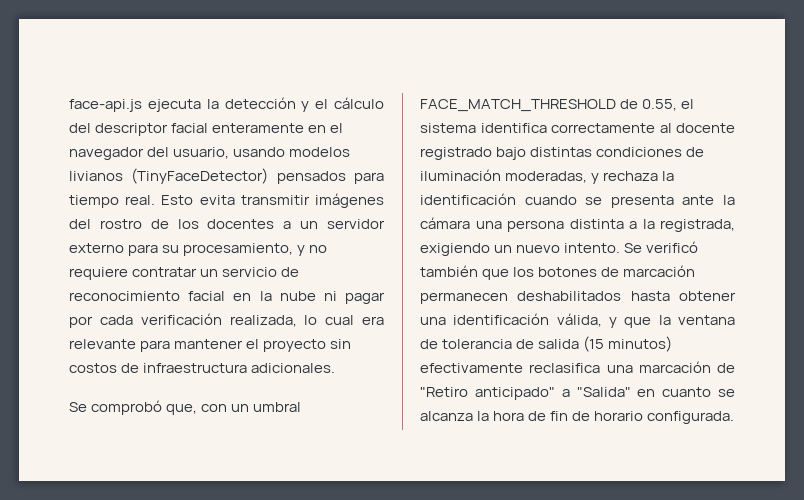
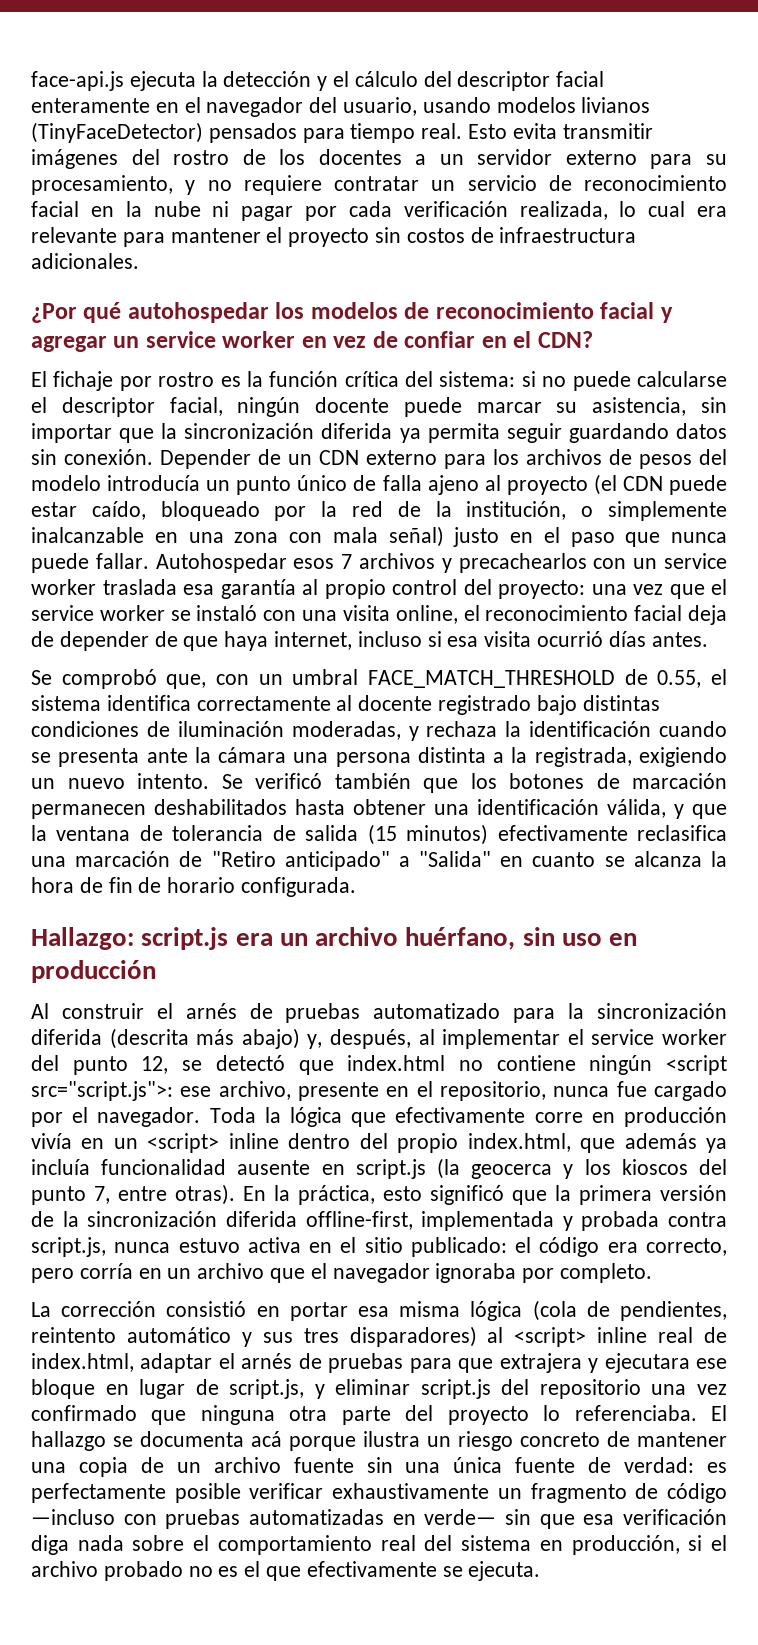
(336, 368) none -> [31,302,673,323] [31,331,593,352] [31,371,727,391] [31,397,728,417] [31,423,727,443] [31,449,727,469] [31,474,727,495] [31,501,727,521] [31,526,727,547] [31,553,727,573] [31,579,727,599] [31,605,727,625] [31,631,708,651] // ¿Por qué autohospedar los modelos de reconocimiento facial y agregar un service worker en vez de confiar en el CDN? // El fichaje por rostro es la función crítica del sistema: si no puede calcularse el descriptor facial, ningún docente puede marcar su asistencia, sin importar que la sincronización diferida ya permita seguir guardando datos sin conexión. Depender de un CDN externo para los archivos de pesos del modelo introducía un punto único de falla ajeno al proyecto (el CDN puede estar caído, bloqueado por la red de la institución, o simplemente inalcanzable en una zona con mala señal) justo en el paso que nunca puede fallar. Autohospedar esos 7 archivos y precachearlos con un service worker traslada esa garantía al propio control del proyecto: una vez que el service worker se instaló con una visita online, el reconocimiento facial deja de depender de que haya internet, incluso si esa visita ocurrió días antes.
(735, 417) none -> [31,927,638,950] [31,960,156,983] [31,1003,728,1023] [31,1028,728,1049] [31,1055,727,1075] [31,1081,728,1101] [31,1107,727,1127] [31,1133,727,1153] [31,1158,728,1179] [31,1184,727,1205] [31,1211,727,1231] [31,1237,727,1257] [31,1263,653,1283] [31,1300,727,1321] [31,1326,727,1347] [31,1353,727,1373] [31,1379,727,1399] [31,1405,728,1425] [31,1431,727,1451] [31,1457,727,1477] [31,1483,727,1503] [31,1509,727,1529] [31,1535,728,1555] [31,1561,541,1581] // Hallazgo: script.js era un archivo huérfano, sin uso en producción // Al construir el arnés de pruebas automatizado para la sincronización diferida (descrita más abajo) y, después, al implementar el service worker del punto 12, se detectó que index.html no contiene ningún <script src="script.js">: ese archivo, presente en el repositorio, nunca fue cargado por el navegador. Toda la lógica que efectivamente corre en producción vivía en un <script> inline dentro del propio index.html, que además ya incluía funcionalidad ausente en script.js (la geocerca y los kioscos del punto 7, entre otras). En la práctica, esto significó que la primera versión de la sincronización diferida offline-first, implementada y probada contra script.js, nunca estuvo activa en el sitio publicado: el código era correcto, pero corría en un archivo que el navegador ignoraba por completo. // La corrección consistió en portar esa misma lógica (cola de pendientes, reintento automático y sus tres disparadores) al <script> inline real de index.html, adaptar el arnés de pruebas para que extrajera y ejecutara ese bloque en lugar de script.js, y eliminar script.js del repositorio una vez confirmado que ninguna otra parte del proyecto lo referenciaba. El hallazgo se documenta acá porque ilustra un riesgo concreto de mantener una copia de un archivo fuente sin una única fuente de verdad: es perfectamente posible verificar exhaustivamente un fragmento de código —incluso con pruebas automatizadas en verde— sin que esa verificación diga nada sobre el comportamiento real del sistema en producción, si el archivo probado no es el que efectivamente se ejecuta.

